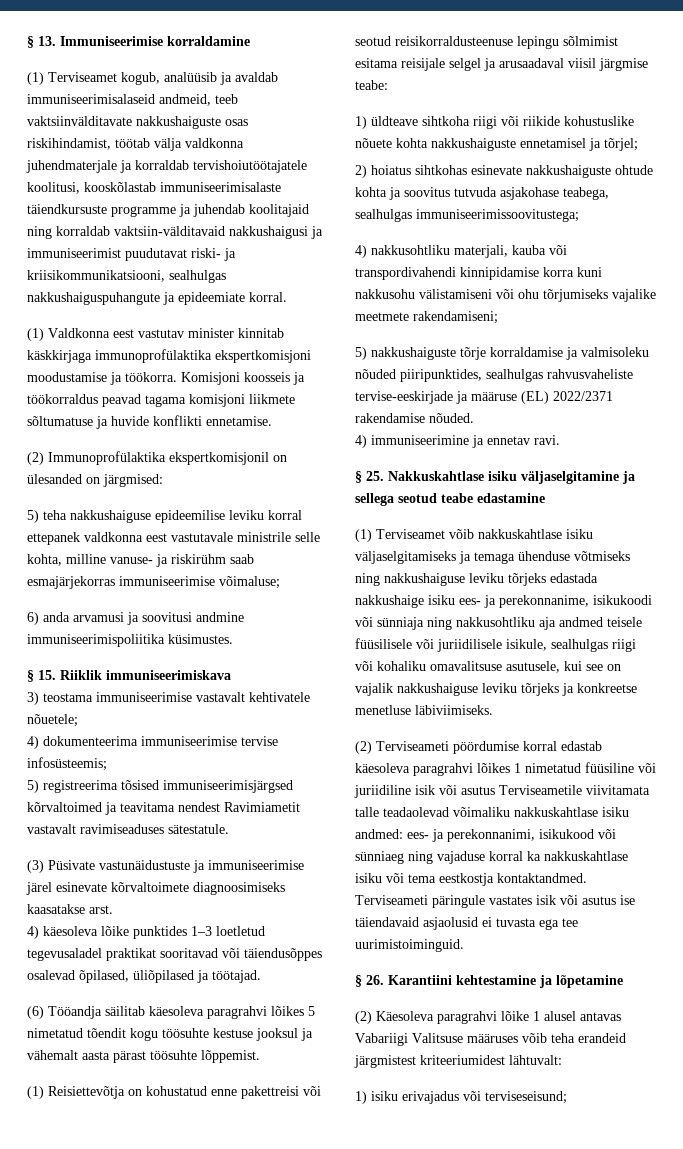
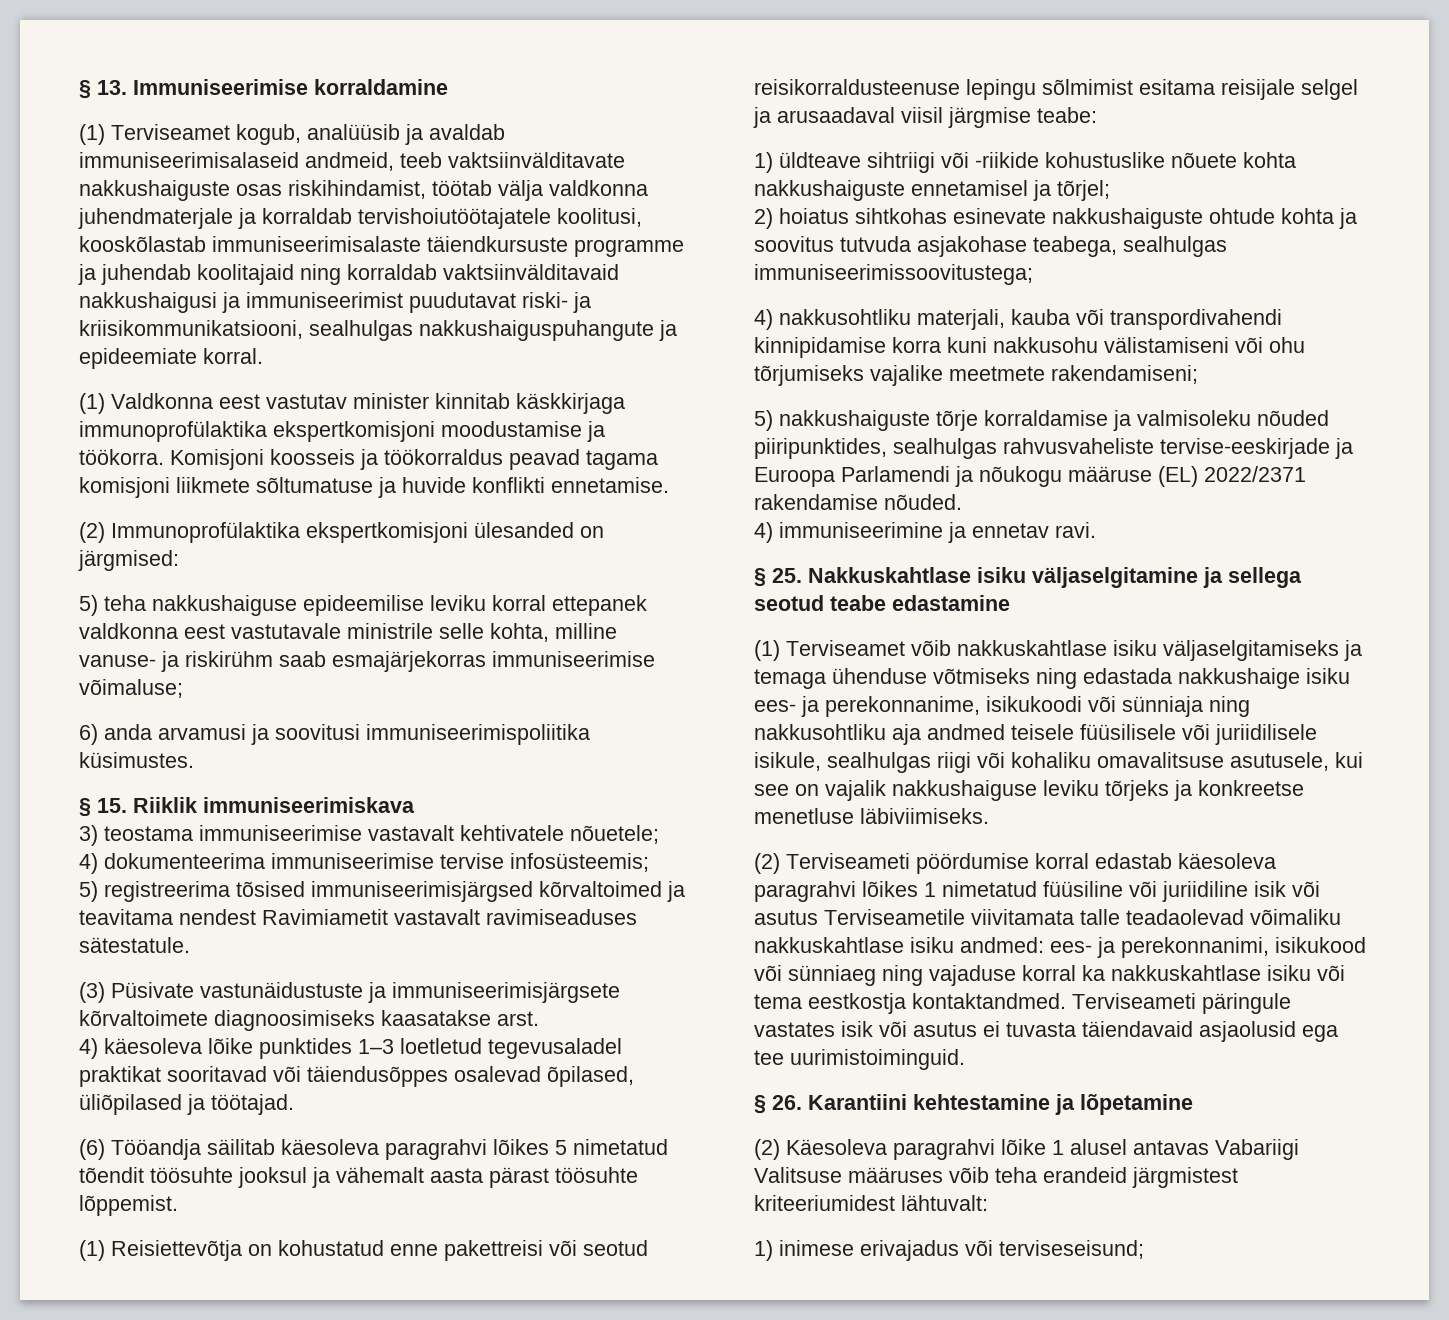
[114,226,225,236] vaktsiin-välditavaid -> [443,264,619,280] vaktsiinvälditavaid
[169,452,287,465] ekspertkomisjonil on -> [306,522,468,543] ekspertkomisjoni
[196,612,244,622] andmine -> (360, 732) none
[208,860,304,870] [26,882,107,895] immuniseerimise järel esinevate -> [392,982,620,1003] immuniseerimisjärgsete
[130,1028,253,1041] kogu töösuhte kestuse -> [150,1167,233,1183] töösuhte
[422,116,560,129] sihtkoha riigi või riikide -> [867,152,1039,173] sihtriigi või -riikide
(468, 397) none -> [754,466,1062,487] Euroopa Parlamendi ja nõukogu
[384,573,546,586] nakkushaiguse leviku tõrjeks -> (1077, 678) none
[620,895,635,905] [355,917,536,930] ise täiendavaid asjaolusid ei tuvasta -> [983,1021,1296,1042] ei tuvasta täiendavaid asjaolusid
[371,1091,398,1101] isiku -> [779,1240,854,1256] inimese

